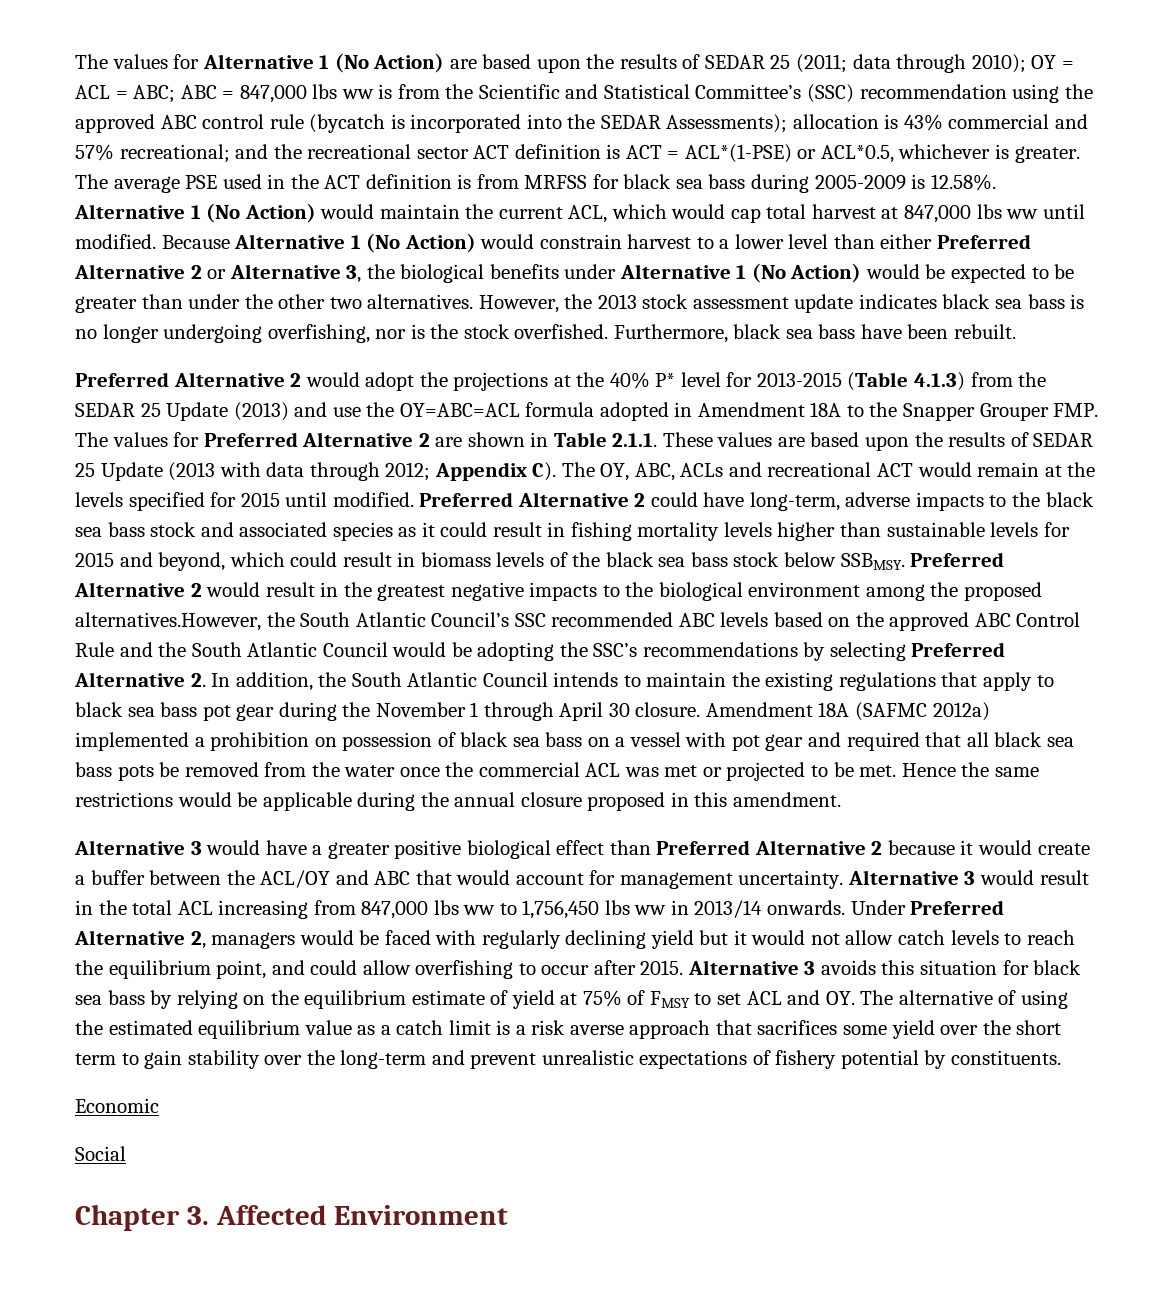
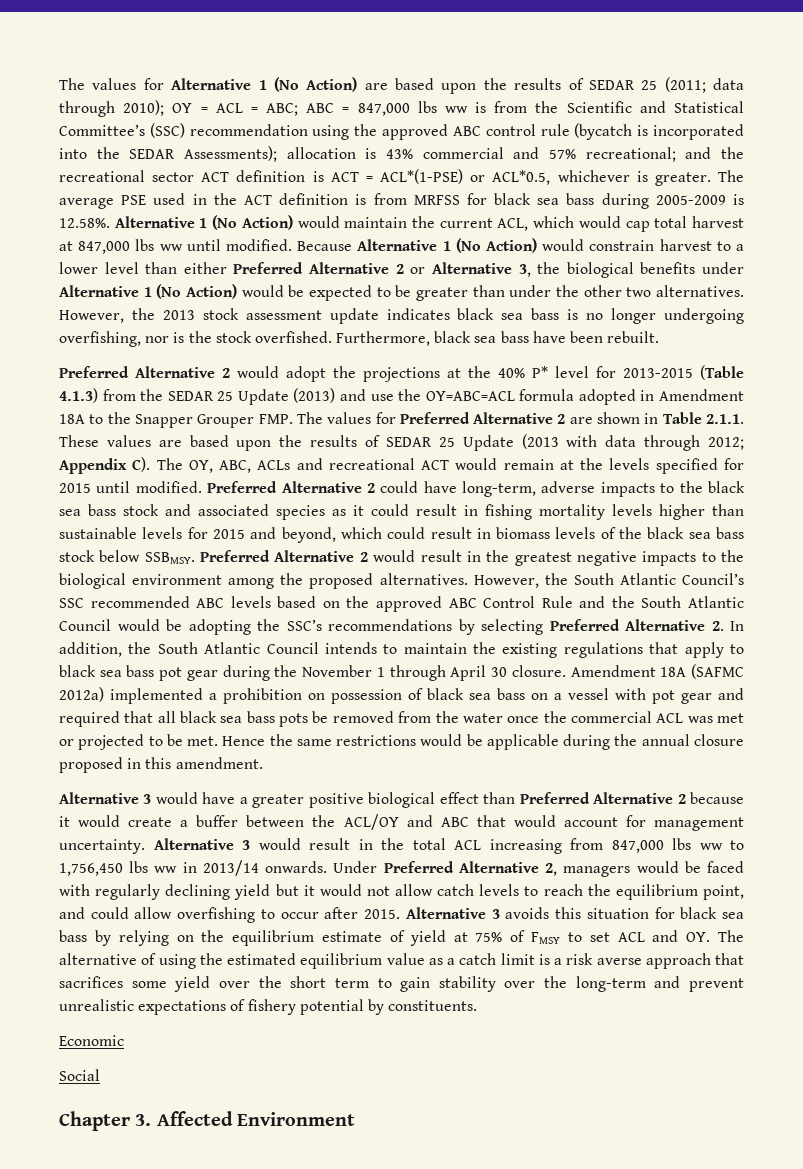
[75,612,261,631] alternatives.However, -> [379,573,539,588] alternatives. However,

